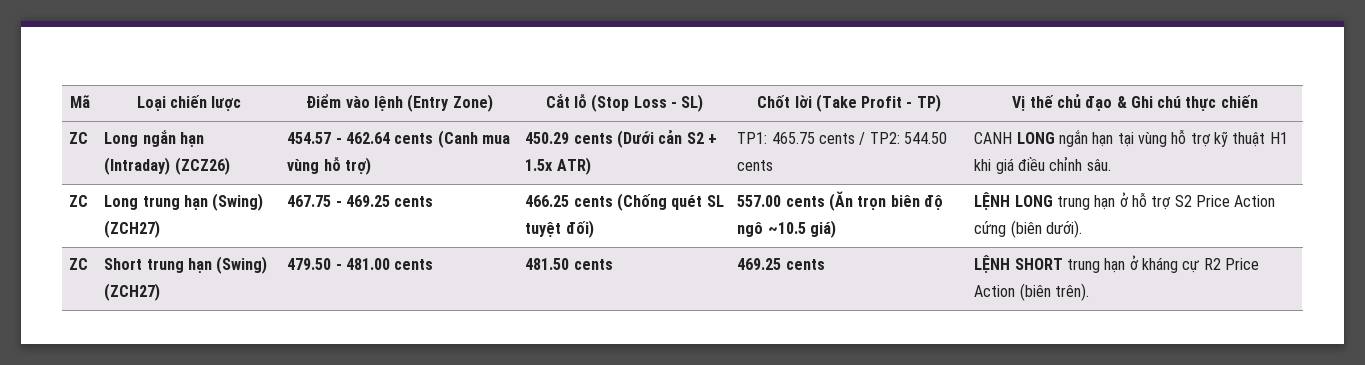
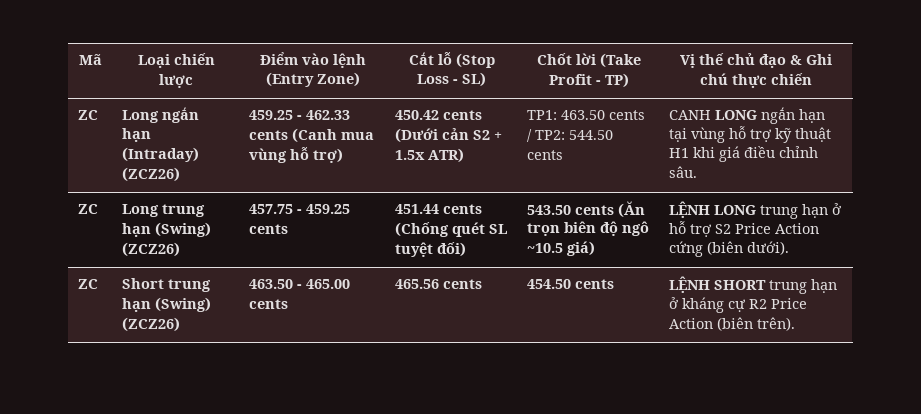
[287,132,390,144] 454.57 - 462.64 -> [249,110,351,120] 459.25 - 462.33
[525,132,570,144] 450.29 -> [395,110,440,120] 450.42
[771,132,815,144] 465.75 -> [561,110,606,120] 463.50
[104,220,161,238] [287,195,434,207] [525,195,570,207] (ZCH27) | 467.75 - 469.25 cents | 466.25 -> [122,242,181,257] [249,204,351,214] [249,224,289,234] [395,204,440,214] (ZCZ26) | 457.75 - 459.25 cents | 451.44
[737,195,782,207] 557.00 -> [527,205,572,215] 543.50
[104,283,161,301] [287,258,434,270] [525,258,613,270] [737,258,782,270] (ZCH27) | 479.50 - 481.00 cents | 481.50 cents | 469.25 -> [122,317,181,332] [249,279,351,289] [249,299,289,309] [395,279,483,289] [527,279,572,289] (ZCZ26) | 463.50 - 465.00 cents | 465.56 cents | 454.50

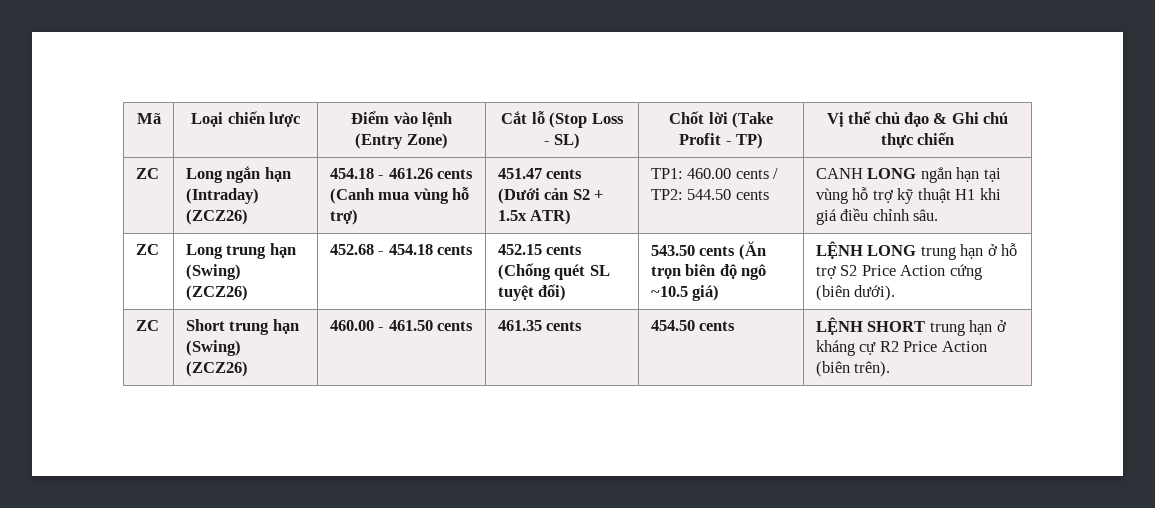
[249,110,351,120] 459.25 - 462.33 -> [329,168,433,179] 454.18 - 461.26
[395,110,440,120] 450.42 -> [497,168,542,179] 451.47
[561,110,606,120] 463.50 -> [687,168,732,179] 460.00
[249,204,351,214] [249,224,289,234] [395,204,440,214] 457.75 - 459.25 cents | 451.44 -> [329,244,474,255] [497,244,542,255] 452.68 - 454.18 cents | 452.15
[249,279,351,289] [249,299,289,309] [395,279,440,289] 463.50 - 465.00 cents | 465.56 -> [329,320,474,331] [497,320,542,331] 460.00 - 461.50 cents | 461.35

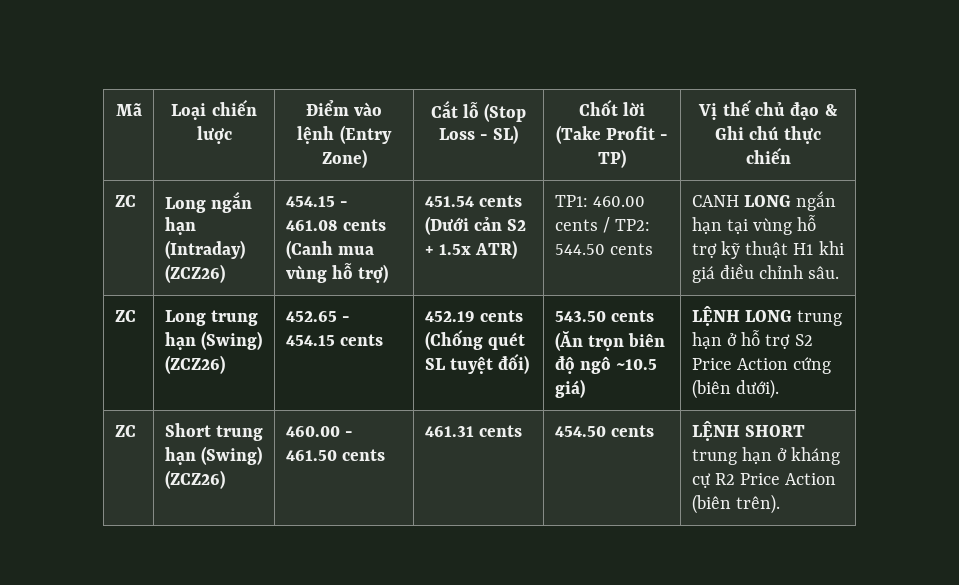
[329,168,433,179] 454.18 - 461.26 -> [285,196,348,207] [285,220,338,231] 454.15 - 461.08
[497,168,542,179] 451.47 -> [424,196,474,207] 451.54
[329,244,474,255] [497,244,542,255] 452.68 - 454.18 cents | 452.15 -> [285,311,350,322] [285,334,383,346] [424,311,475,322] 452.65 - 454.15 cents | 452.19
[497,320,542,331] 461.35 -> [424,426,474,437] 461.31

